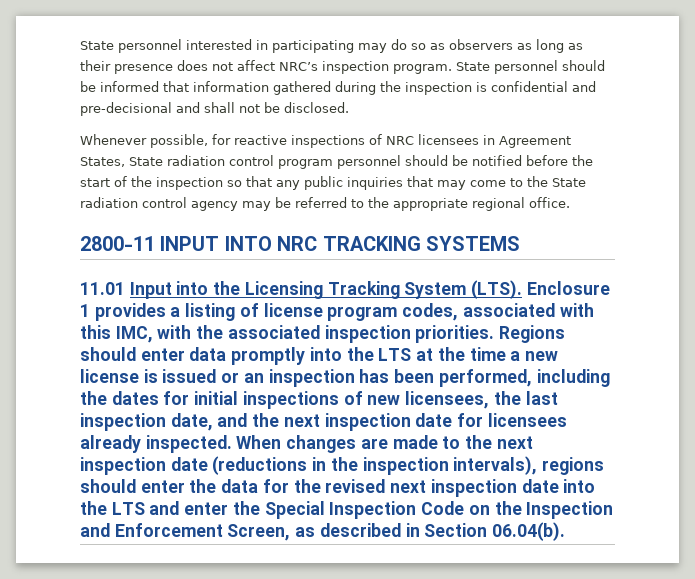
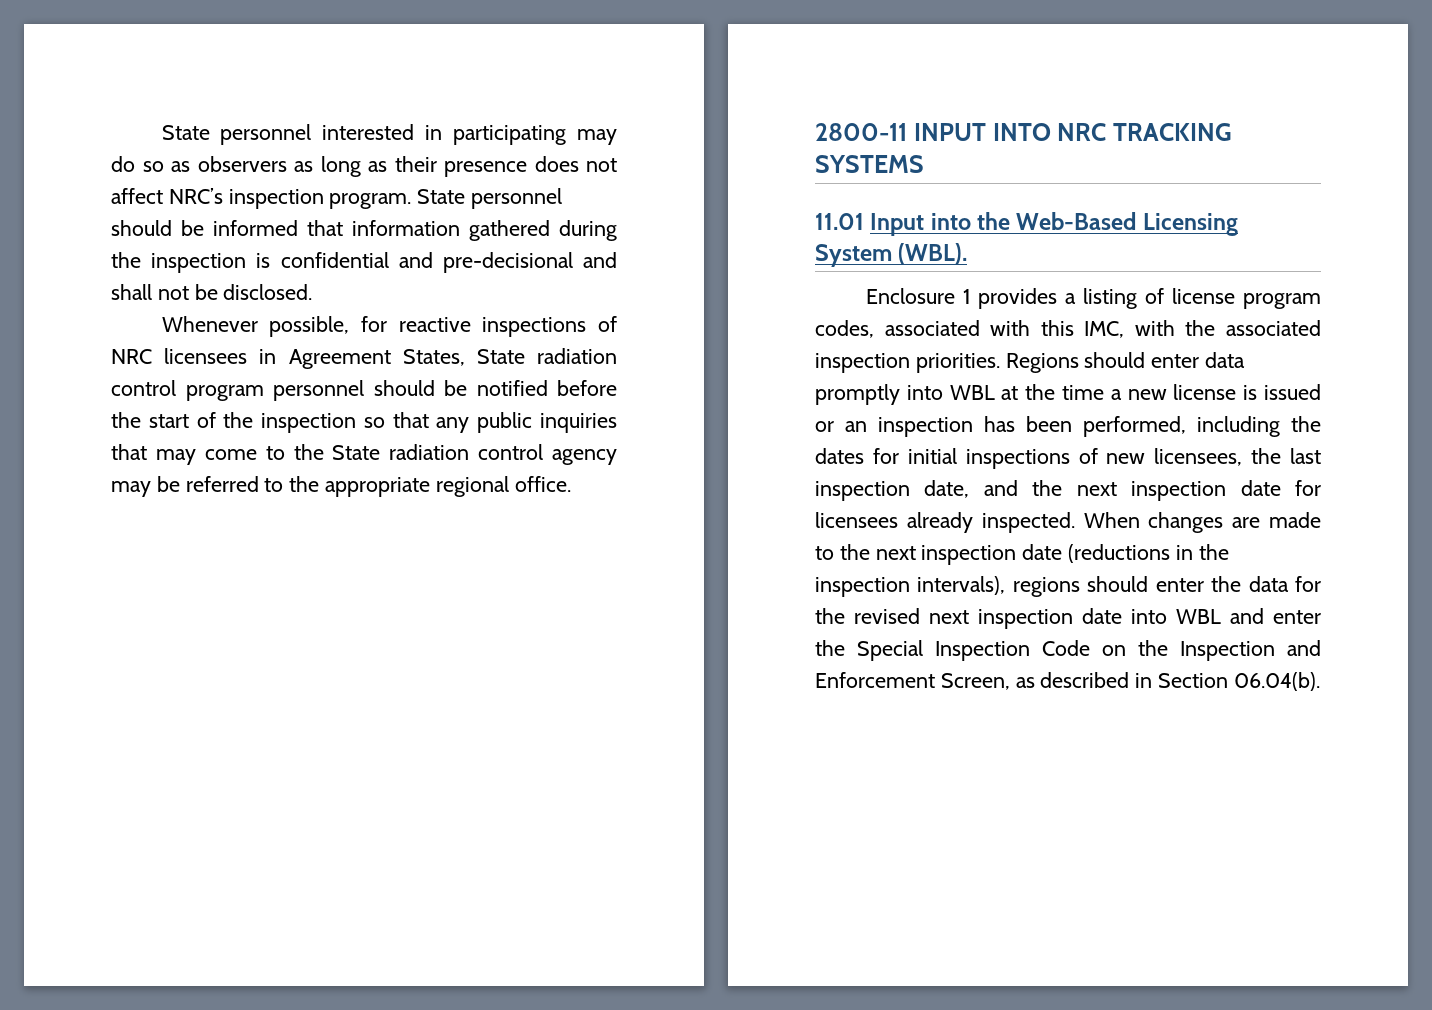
[244,280,523,299] Licensing Tracking System (LTS). -> [1016,212,1238,236] [815,243,968,267] Web-Based Licensing System (WBL). //
[346,347,412,361] the LTS -> [949,385,995,400] WBL
[80,501,145,515] the LTS -> [1176,609,1221,624] WBL

